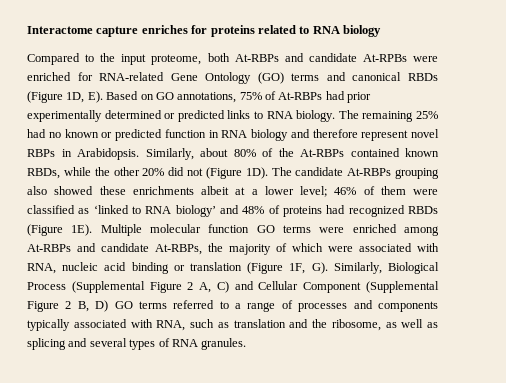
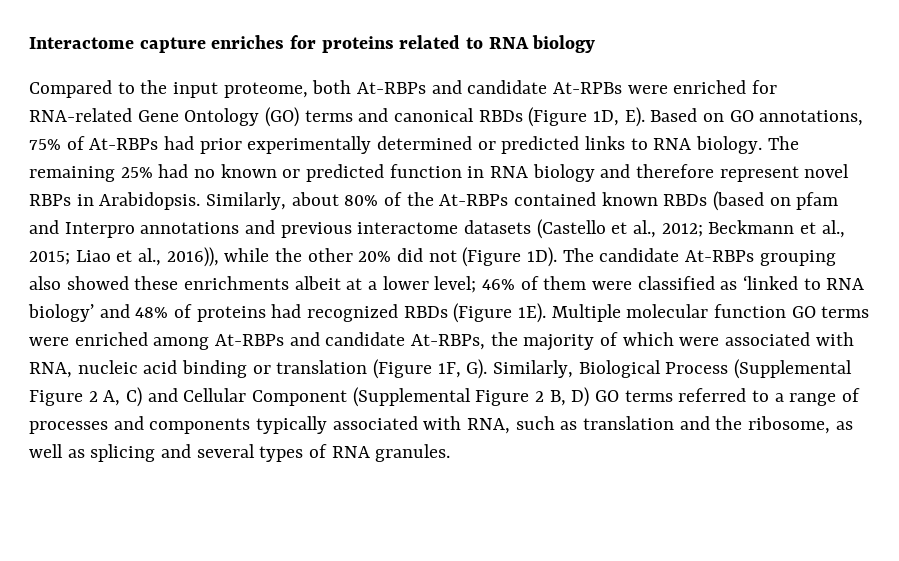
[27,168,60,179] RBDs, -> [663,191,839,211] [29,219,845,239] [29,247,219,267] RBDs (based on pfam and Interpro annotations and previous interactome datasets (Castello et al., 2012; Beckmann et al., 2015; Liao et al., 2016)),

